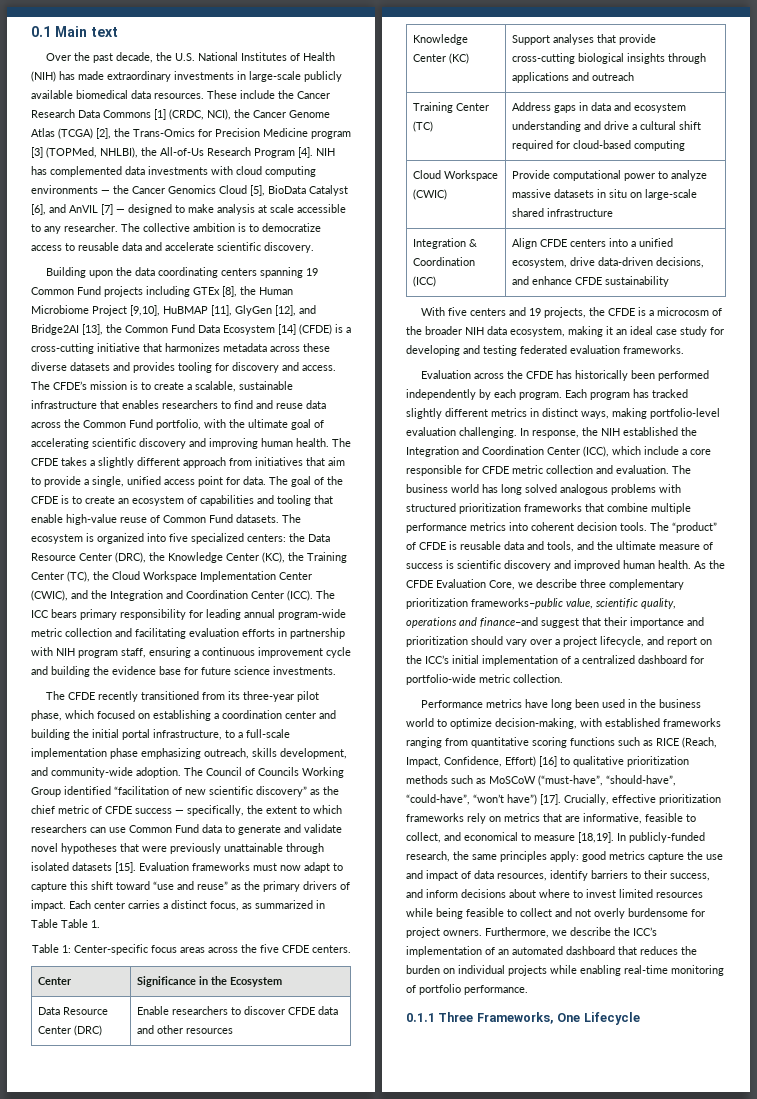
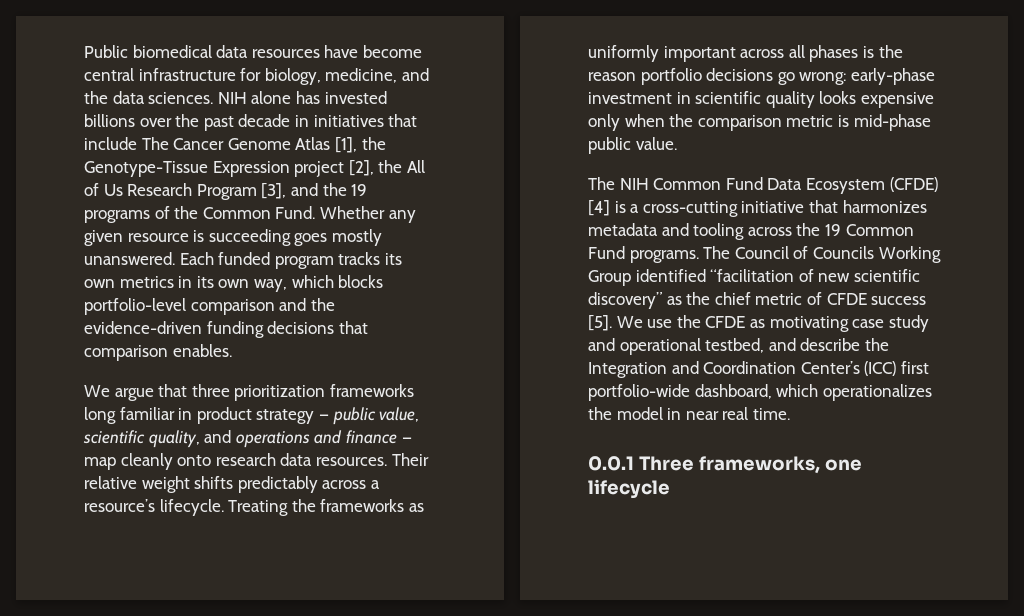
[31,26,118,37] [46,52,336,63] [31,71,342,82] [31,90,330,99] [31,109,330,120] [31,128,351,139] [31,147,335,158] [31,166,316,177] [31,185,348,196] [31,204,346,215] [31,223,321,234] [31,242,314,253] [46,267,319,278] [31,286,293,297] [31,305,316,316] [31,324,122,335] 0.1 Main text // Over the past decade, the U.S. National Institutes of Health (NIH) has made extraordinary investments in large-scale publicly available biomedical data resources. These include the Cancer Research Data Commons [1] (CRDC, NCI), the Cancer Genome Atlas (TCGA) [2], the Trans-Omics for Precision Medicine program [3] (TOPMed, NHLBI), the All-of-Us Research Program [4]. NIH has complemented data investments with cloud computing environments — the Cancer Genomics Cloud [5], BioData Catalyst [6], and AnVIL [7] — designed to make analysis at scale accessible to any researcher. The collective ambition is to democratize access to reusable data and accelerate scientific discovery. // Building upon the data coordinating centers spanning 19 Common Fund projects including GTEx [8], the Human Microbiome Project [9,10], HuBMAP [11], GlyGen [12], and Bridge2AI [13], the -> [84,45,422,58] [84,68,429,85] [84,91,387,104] [84,114,418,131] [84,137,386,153] [84,160,425,177] [84,183,368,200] [84,206,416,223] [84,229,382,246] [84,252,402,269] [84,275,384,292] [84,298,335,315] [84,321,368,338] [84,344,232,361] [84,384,414,401] [84,407,420,425] [83,430,412,448] [84,453,429,470] [84,476,380,493] [84,499,424,516] [588,45,903,62] [588,68,935,85] [588,91,934,108] [588,114,931,131] [588,137,677,154] [588,177,649,190] Public biomedical data resources have become central infrastructure for biology, medicine, and the data sciences. NIH alone has invested billions over the past decade in initiatives that include The Cancer Genome Atlas [1], the Genotype-Tissue Expression project [2], the All of Us Research Program [3], and the 19 programs of the Common Fund. Whether any given resource is succeeding goes mostly unanswered. Each funded program tracks its own metrics in its own way, which blocks portfolio-level comparison and the evidence-driven funding decisions that comparison enables. // We argue that three prioritization frameworks long familiar in product strategy — public value, scientific quality, and operations and finance — map cleanly onto research data resources. Their relative weight shifts predictably across a resource’s lifecycle. Treating the frameworks as uniformly important across all phases is the reason portfolio decisions go wrong: early-phase investment in scientific quality looks expensive only when the comparison metric is mid-phase public value. // The NIH
[278,324,332,335] [14] (CFDE) -> [889,177,938,192] [588,200,610,216] (CFDE) [4]
[270,343,330,352] [31,362,336,373] [31,381,293,392] [31,400,326,409] [31,419,324,430] [31,438,351,449] [31,457,345,468] [31,476,343,487] [31,495,333,506] [31,514,301,525] [31,533,330,544] [31,552,347,563] [31,571,312,582] [31,590,335,601] [31,609,346,620] [31,628,345,639] [31,647,351,658] [31,666,336,677] [46,691,320,702] [31,710,336,721] [31,729,290,740] [31,748,347,759] [31,767,181,778] across these diverse datasets and provides tooling for discovery and access. The CFDE’s mission is to create a scalable, sustainable infrastructure that enables researchers to find and reuse data across the Common Fund portfolio, with the ultimate goal of accelerating scientific discovery and improving human health. The CFDE takes a slightly different approach from initiatives that aim to provide a single, unified access point for data. The goal of the CFDE is to create an ecosystem of capabilities and tooling that enable high-value reuse of Common Fund datasets. The ecosystem is organized into five specialized centers: the Data Resource Center (DRC), the Knowledge Center (KC), the Training Center (TC), the Cloud Workspace Implementation Center (CWIC), and the Integration and Coordination Center (ICC). The ICC bears primary responsibility for leading annual program-wide metric collection and facilitating evaluation efforts in partnership with NIH program staff, ensuring a continuous improvement cycle and building the evidence base for future science investments. // The CFDE recently transitioned from its three-year pilot phase, which focused on establishing a coordination center and building the initial portal infrastructure, to a full-scale implementation phase emphasizing outreach, skills development, and community-wide adoption. -> [661,223,914,240] [588,246,699,263] and tooling across the 19 Common Fund programs.
[175,805,342,816] [31,824,342,835] [31,843,324,854] [31,862,343,873] [31,881,350,892] [31,900,325,911] [31,919,100,928] [31,944,351,955] [38,977,73,985] [137,976,283,987] [38,1007,109,1015] [38,1025,103,1036] [137,1006,339,1015] [137,1025,234,1034] [413,34,469,45] [413,53,470,64] [512,34,657,45] [512,53,707,64] [512,72,635,83] [413,102,490,113] [413,121,434,132] [512,102,687,113] [512,121,702,132] [512,140,686,151] [413,170,499,181] [413,189,448,200] [512,170,708,181] [512,189,698,200] [512,208,614,217] [413,238,478,249] [413,257,476,266] [413,276,437,287] [512,238,674,249] [512,257,705,268] [512,276,670,287] [421,307,723,318] [406,326,724,337] [406,345,684,356] [421,370,710,381] [406,389,688,400] [406,408,720,419] [406,427,697,438] [406,446,711,457] [406,465,691,476] [406,484,681,495] [406,503,691,514] [406,522,717,533] [406,541,713,552] [406,560,725,571] [406,579,684,590] [406,598,676,609] [406,617,704,628] [406,636,712,647] [406,655,704,666] [406,674,563,685] [421,699,702,710] [406,718,721,729] [406,737,717,748] [406,756,689,767] [406,775,676,786] [406,794,721,805] [406,813,696,824] [406,832,705,843] [406,851,723,862] [406,870,710,881] [406,889,703,898] [406,908,705,919] [406,927,657,938] [406,946,697,957] [406,965,724,976] [406,984,528,995] [406,1012,640,1025] — specifically, the extent to which researchers can use Common Fund data to generate and validate novel hypotheses that were previously unattainable through isolated datasets [15]. Evaluation frameworks must now adapt to capture this shift toward “use and reuse” as the primary drivers of impact. Each center carries a distinct focus, as summarized in Table Table 1. // Table 1: Center-specific focus areas across the five CFDE centers. // Center | Significance in the Ecosystem // Data Resource Center (DRC) | Enable researchers to discover CFDE data and other resources // Knowledge Center (KC) | Support analyses that provide cross-cutting biological insights through applications and outreach // Training Center (TC) | Address gaps in data and ecosystem understanding and drive a cultural shift required for cloud-based computing // Cloud Workspace (CWIC) | Provide computational power to analyze massive datasets in situ on large-scale shared infrastructure // Integration & Coordination (ICC) | Align CFDE centers into a unified ecosystem, drive data-driven decisions, and enhance CFDE sustainability // With five centers and 19 projects, the CFDE is a microcosm of the broader NIH data ecosystem, making it an ideal case study for developing and testing federated evaluation frameworks. // Evaluation across the CFDE has historically been performed independently by each program. Each program has tracked slightly different metrics in distinct ways, making portfolio-level evaluation challenging. In response, the NIH established the Integration and Coordination Center (ICC), which include a core responsible for CFDE metric collection and evaluation. The business world has long solved analogous problems with structured prioritization frameworks that combine multiple performance metrics into coherent decision tools. The “product” of CFDE is reusable data and tools, and the ultimate measure of success is scientific discovery and improved human health. As the CFDE Evaluation Core, we describe three complementary prioritization frameworks–public value, scientific quality, operations and finance–and suggest that their importance and prioritization should vary over a project lifecycle, and report on the ICC’s initial implementation of a centralized dashboard for portfolio-wide metric collection. // Performance metrics have long been used in the business world to optimize decision-making, with established frameworks ranging from quantitative scoring functions such as RICE (Reach, Impact, Confidence, Effort) [16] to qualitative prioritization methods such as MoSCoW (“must-have”, “should-have”, “could-have”, “won’t have”) [17]. Crucially, effective prioritization frameworks rely on metrics that are informative, feasible to collect, and economical to measure [18,19]. In publicly-funded research, the same principles apply: good metrics capture the use and impact of data resources, identify barriers to their success, and inform decisions about where to invest limited resources while being feasible to collect and not overly burdensome for project owners. Furthermore, we describe the ICC’s implementation of an automated dashboard that reduces the burden on individual projects while enabling real-time monitoring of portfolio performance. // 0.1.1 Three Frameworks, One Lifecycle -> [588,315,929,332] [588,338,889,355] [588,361,929,378] [588,384,932,401] [588,407,790,420] [588,456,862,474] [588,479,670,499] [5]. We use the CFDE as motivating case study and operational testbed, and describe the Integration and Coordination Center’s (ICC) first portfolio-wide dashboard, which operationalizes the model in near real time. // 0.0.1 Three frameworks, one lifecycle

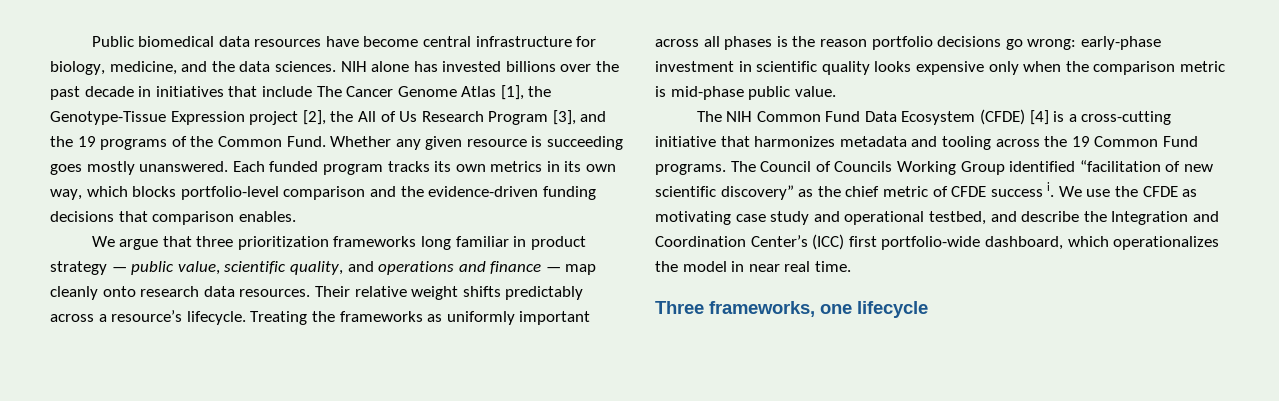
[588,315,612,331] [5]. -> [1047,182,1055,197] i.
[588,456,634,471] 0.0.1 -> (851, 266) none

